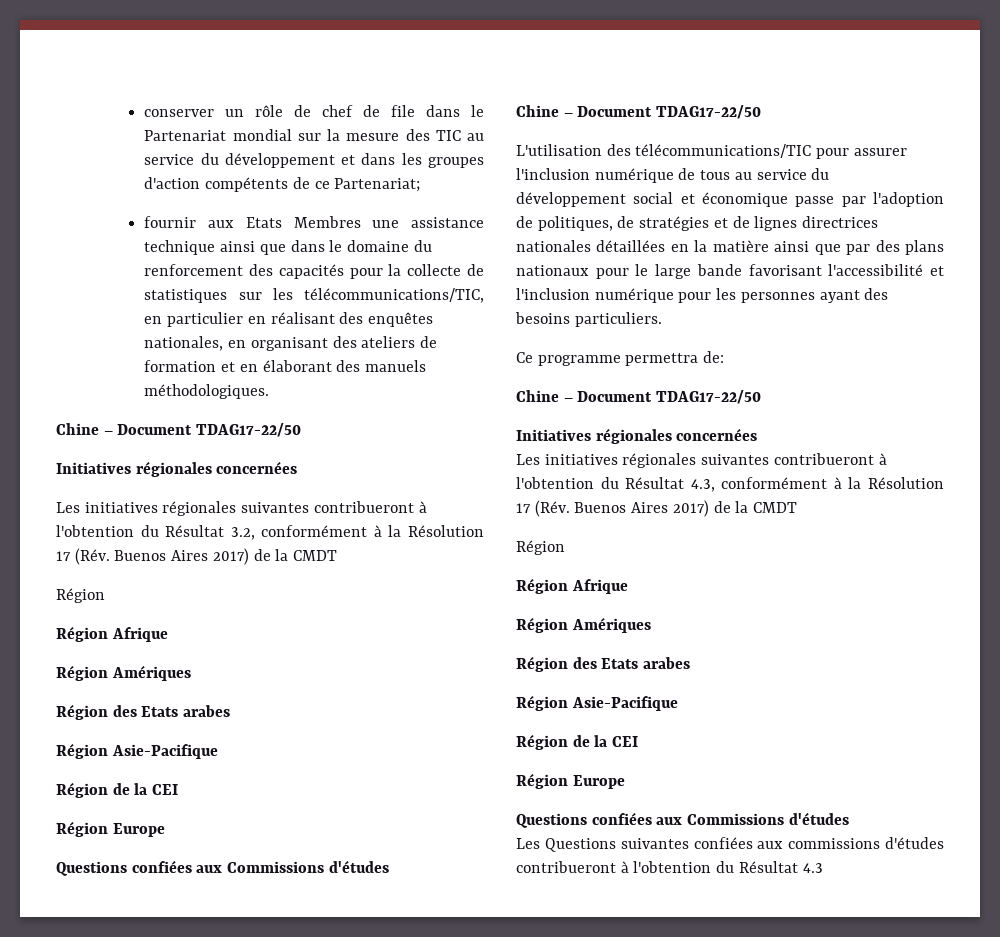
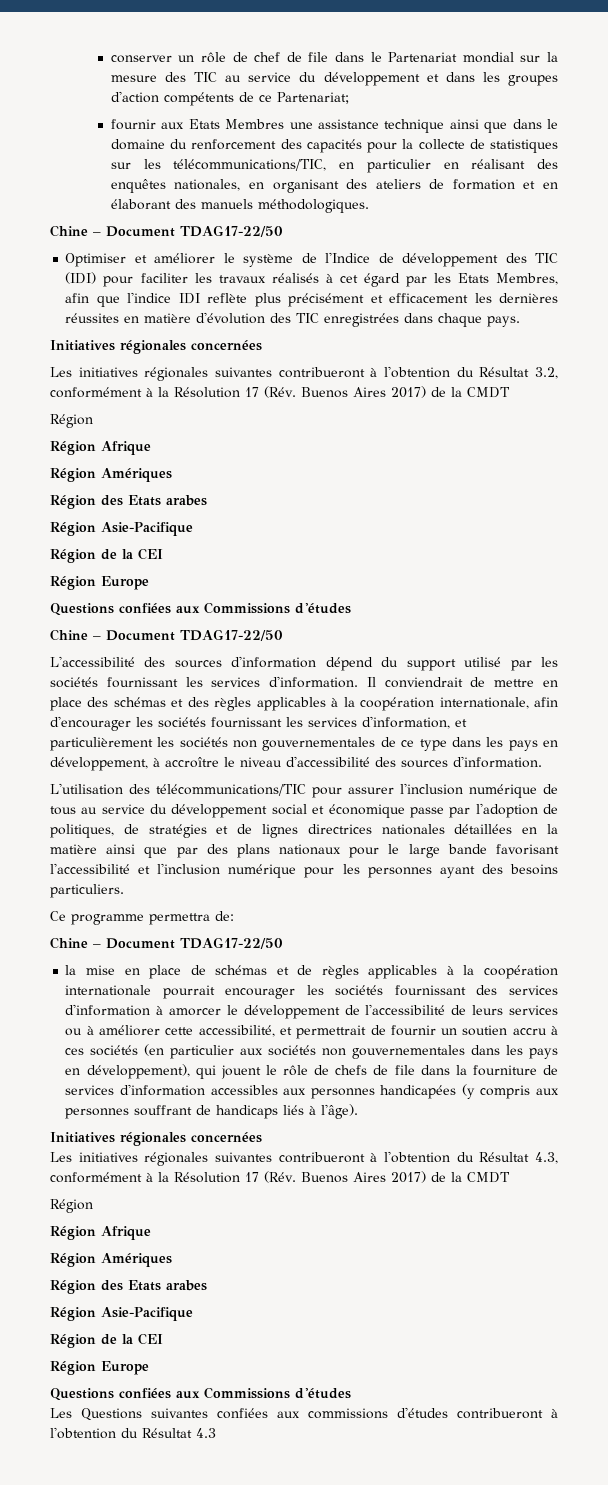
(302, 430) none -> [65,252,558,267] [65,272,559,287] [65,292,558,307] [65,312,521,327] // Optimiser et améliorer le système de l'Indice de développement des TIC (IDI) pour faciliter les travaux réalisés à cet égard par les Etats Membres, afin que l'indice IDI reflète plus précisément et efficacement les dernières réussites en matière d'évolution des TIC enregistrées dans chaque pays.
(762, 112) none -> [50,656,559,671] [50,676,558,688] [50,697,558,711] [50,716,467,731] [50,737,559,751] [50,756,542,771] // L'accessibilité des sources d'information dépend du support utilisé par les sociétés fournissant les services d'information. Il conviendrait de mettre en place des schémas et des règles applicables à la coopération internationale, afin d'encourager les sociétés fournissant les services d'information, et particulièrement les sociétés non gouvernementales de ce type dans les pays en développement, à accroître le niveau d'accessibilité des sources d'information.
(762, 397) none -> [65,965,559,979] [65,985,558,999] [65,1004,558,1019] [65,1025,559,1039] [65,1044,558,1059] [65,1064,559,1079] [65,1084,559,1099] [65,1104,359,1119] // la mise en place de schémas et de règles applicables à la coopération internationale pourrait encourager les sociétés fournissant des services d'information à amorcer le développement de l'accessibilité de leurs services ou à améliorer cette accessibilité, et permettrait de fournir un soutien accru à ces sociétés (en particulier aux sociétés non gouvernementales dans les pays en développement), qui jouent le rôle de chefs de file dans la fourniture de services d'information accessibles aux personnes handicapées (y compris aux personnes souffrant de handicaps liés à l'âge).

